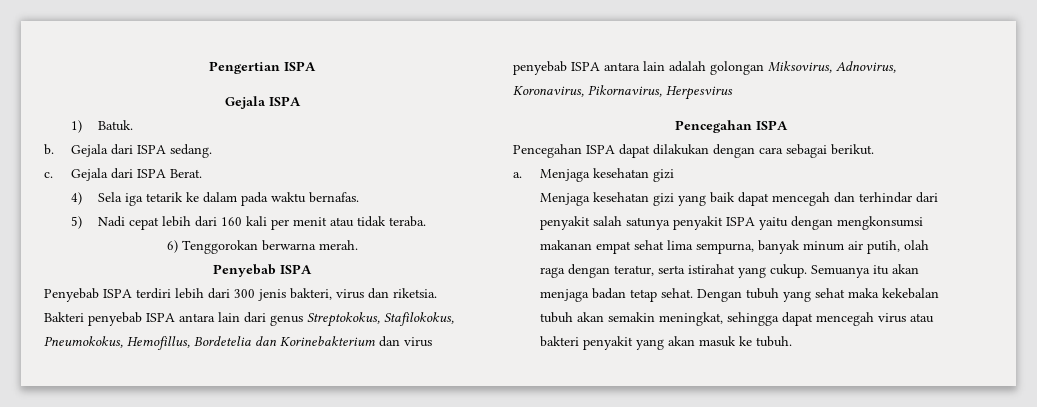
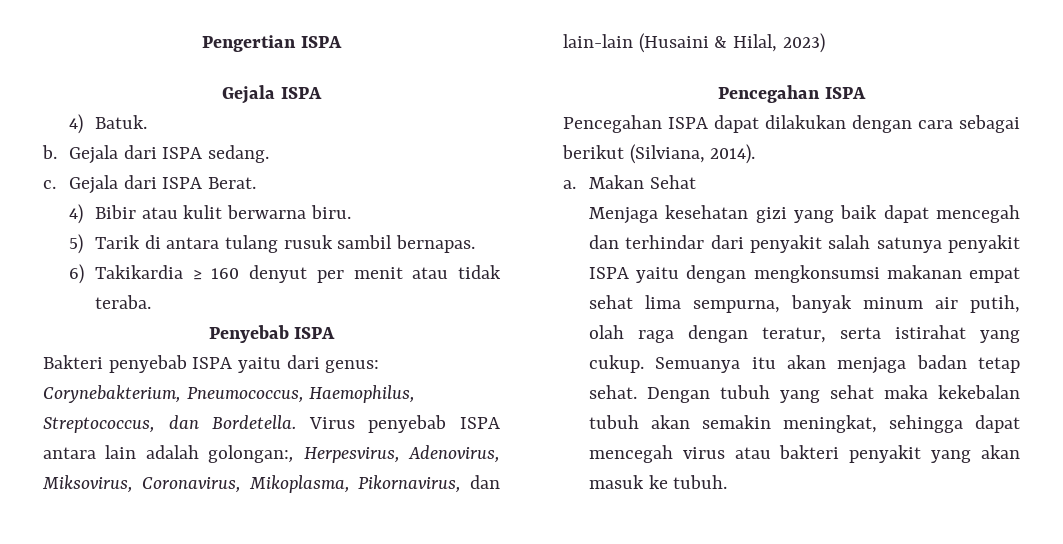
[70,120,82,133] 1) -> [68,114,83,134] 4)
[97,192,359,206] [70,216,267,230] Sela iga tetarik ke dalam pada waktu bernafas. // 5) Nadi cepat lebih dari 160 kali -> [94,205,351,219] [68,234,475,254] [68,264,308,284] Bibir atau kulit berwarna biru. // 5) Tarik di antara tulang rusuk sambil bernapas. // 6) Takikardia ≥ 160 denyut
[166,240,358,254] [213,264,312,277] [44,288,437,302] [44,312,454,327] [44,336,432,350] 6) Tenggorokan berwarna merah. // Penyebab ISPA // Penyebab ISPA terdiri lebih dari 300 jenis bakteri, virus dan riketsia. Bakteri penyebab ISPA antara lain dari genus Streptokokus, Stafilokokus, Pneumokokus, Hemofillus, Bordetelia dan Korinebakterium dan virus -> [208,325,336,343] [43,355,380,373] [43,385,416,403] [43,415,355,433] Penyebab ISPA // Bakteri penyebab ISPA yaitu dari genus: Corynebakterium, Pneumococcus, Haemophilus, Streptococcus, dan Bordetella. Virus
[710,61,896,75] [513,85,733,100] golongan Miksovirus, Adnovirus, Koronavirus, Pikornavirus, Herpesvirus -> [208,445,500,463] [42,475,500,493] [563,33,825,53] golongan:, Herpesvirus, Adenovirus, Miksovirus, Coronavirus, Mikoplasma, Pikornavirus, dan lain-lain (Husaini & Hilal, 2023)
[831,144,874,155] [513,168,674,182] berikut. // a. Menjaga kesehatan gizi -> [562,144,756,164] [563,175,696,189] berikut (Silviana, 2014). // a. Makan Sehat

